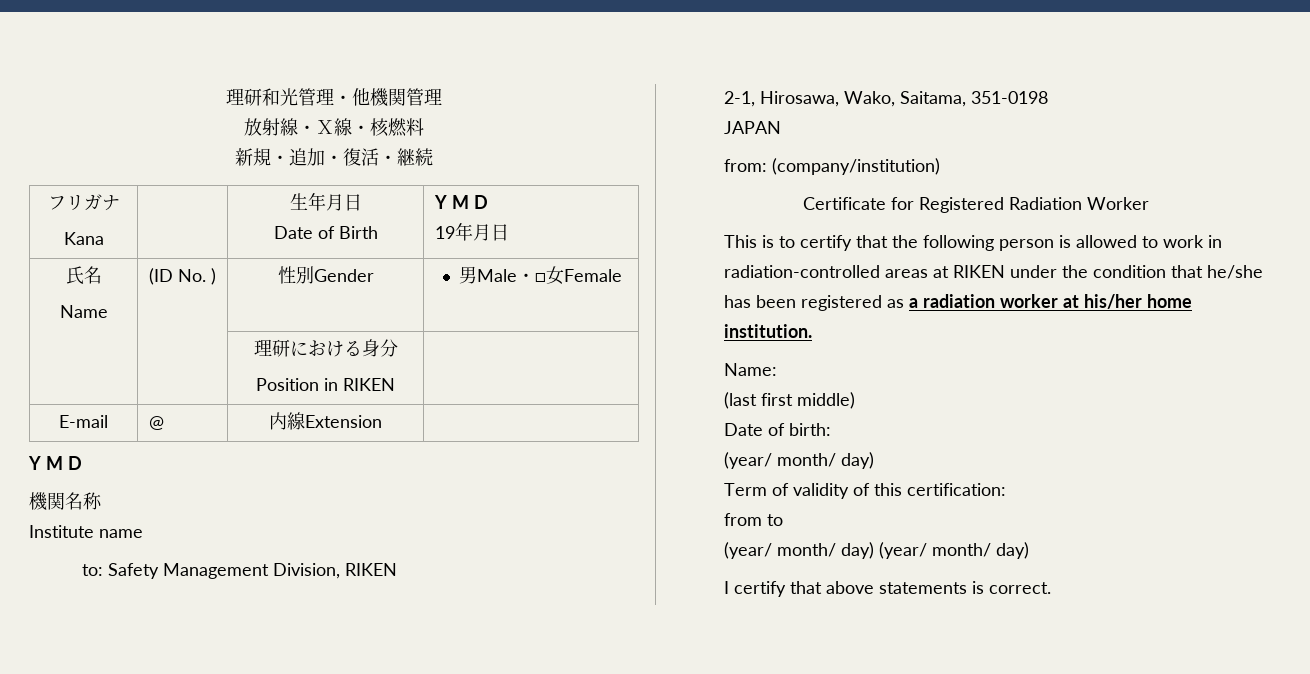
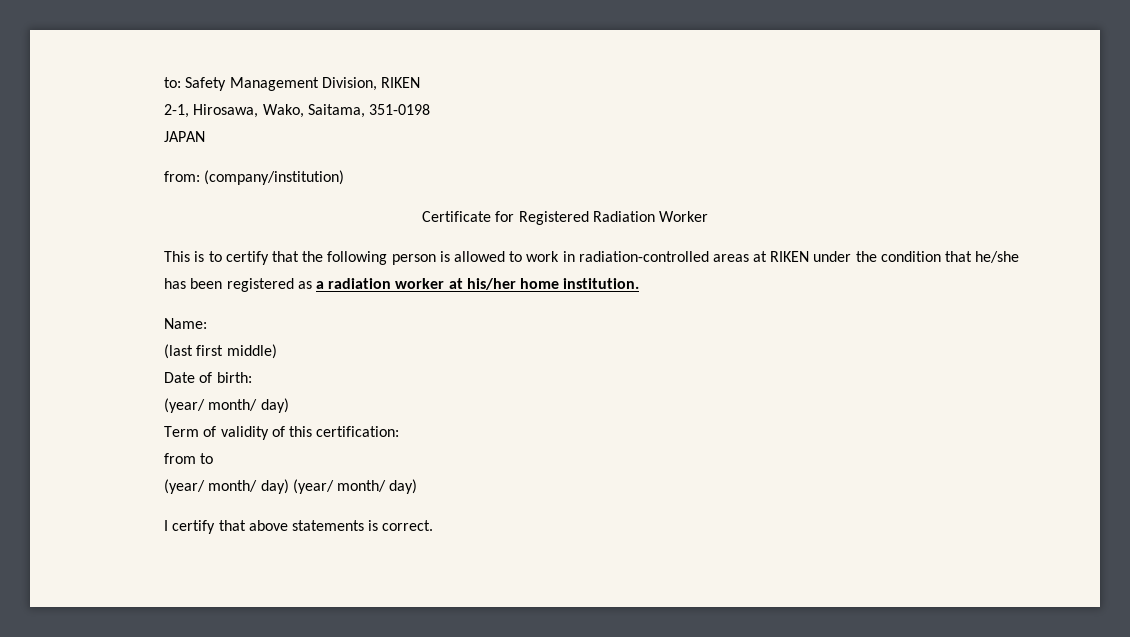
[226,88,442,107] [244,118,424,137] [235,148,433,166] [47,194,120,211] [63,232,104,245] [289,192,362,211] [273,226,378,239] [433,195,488,209] [434,222,509,241] [65,266,102,285] [59,305,108,318] [149,268,216,285] [277,266,374,284] [459,266,623,285] [253,339,398,357] [256,378,395,391] [59,415,108,428] [148,416,164,430] [269,412,382,430] [28,456,82,470] [29,492,102,511] [29,525,143,538] 理研和光管理・他機関管理 // 放射線・Ｘ線・核燃料 // 新規・追加・復活・継続 // フリガナ // Kana | | 生年月日 // Date of Birth | Y M D // 19年月日 // 氏名 // Name | (ID No. ) | 性別Gender | 男Male・□女Female // | | 理研における身分 // Position in RIKEN | // E-mail | @ | 内線Extension | // Y M D // 機関名称 // Institute name // -> (164, 82) none

